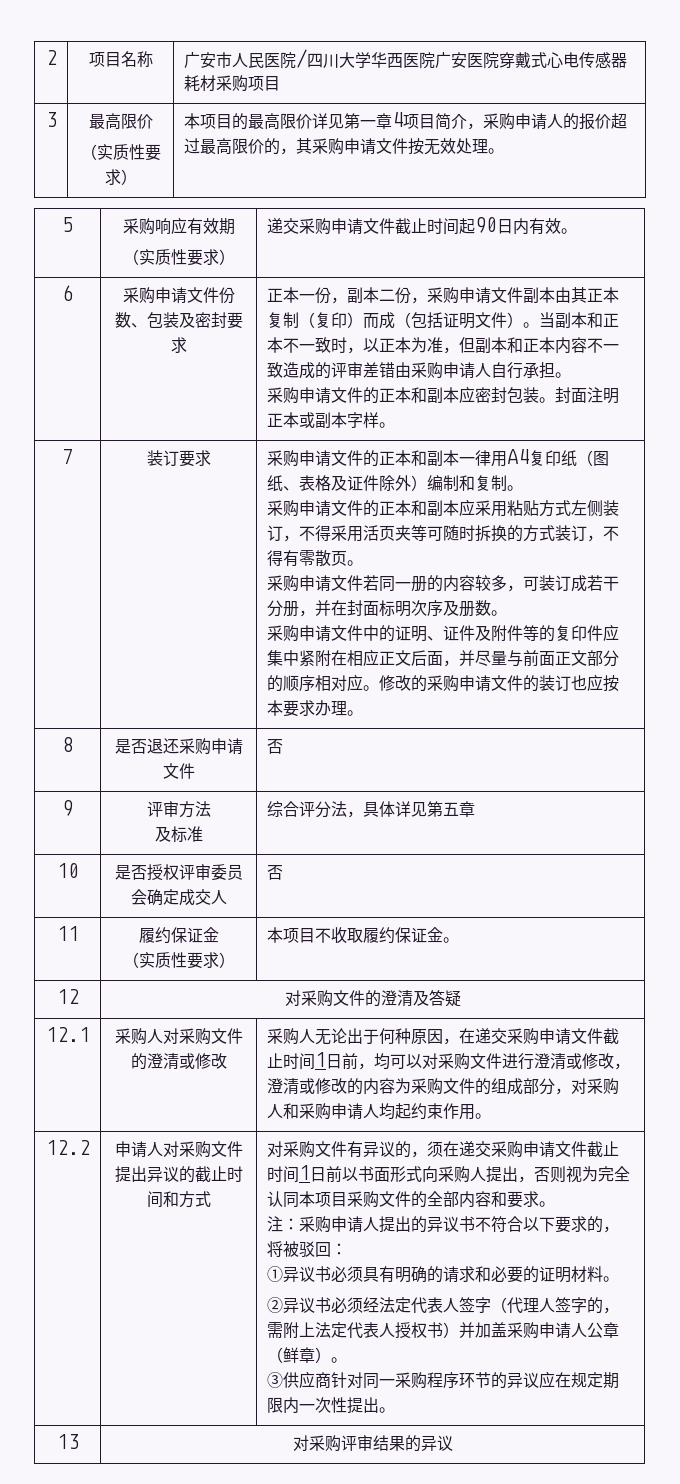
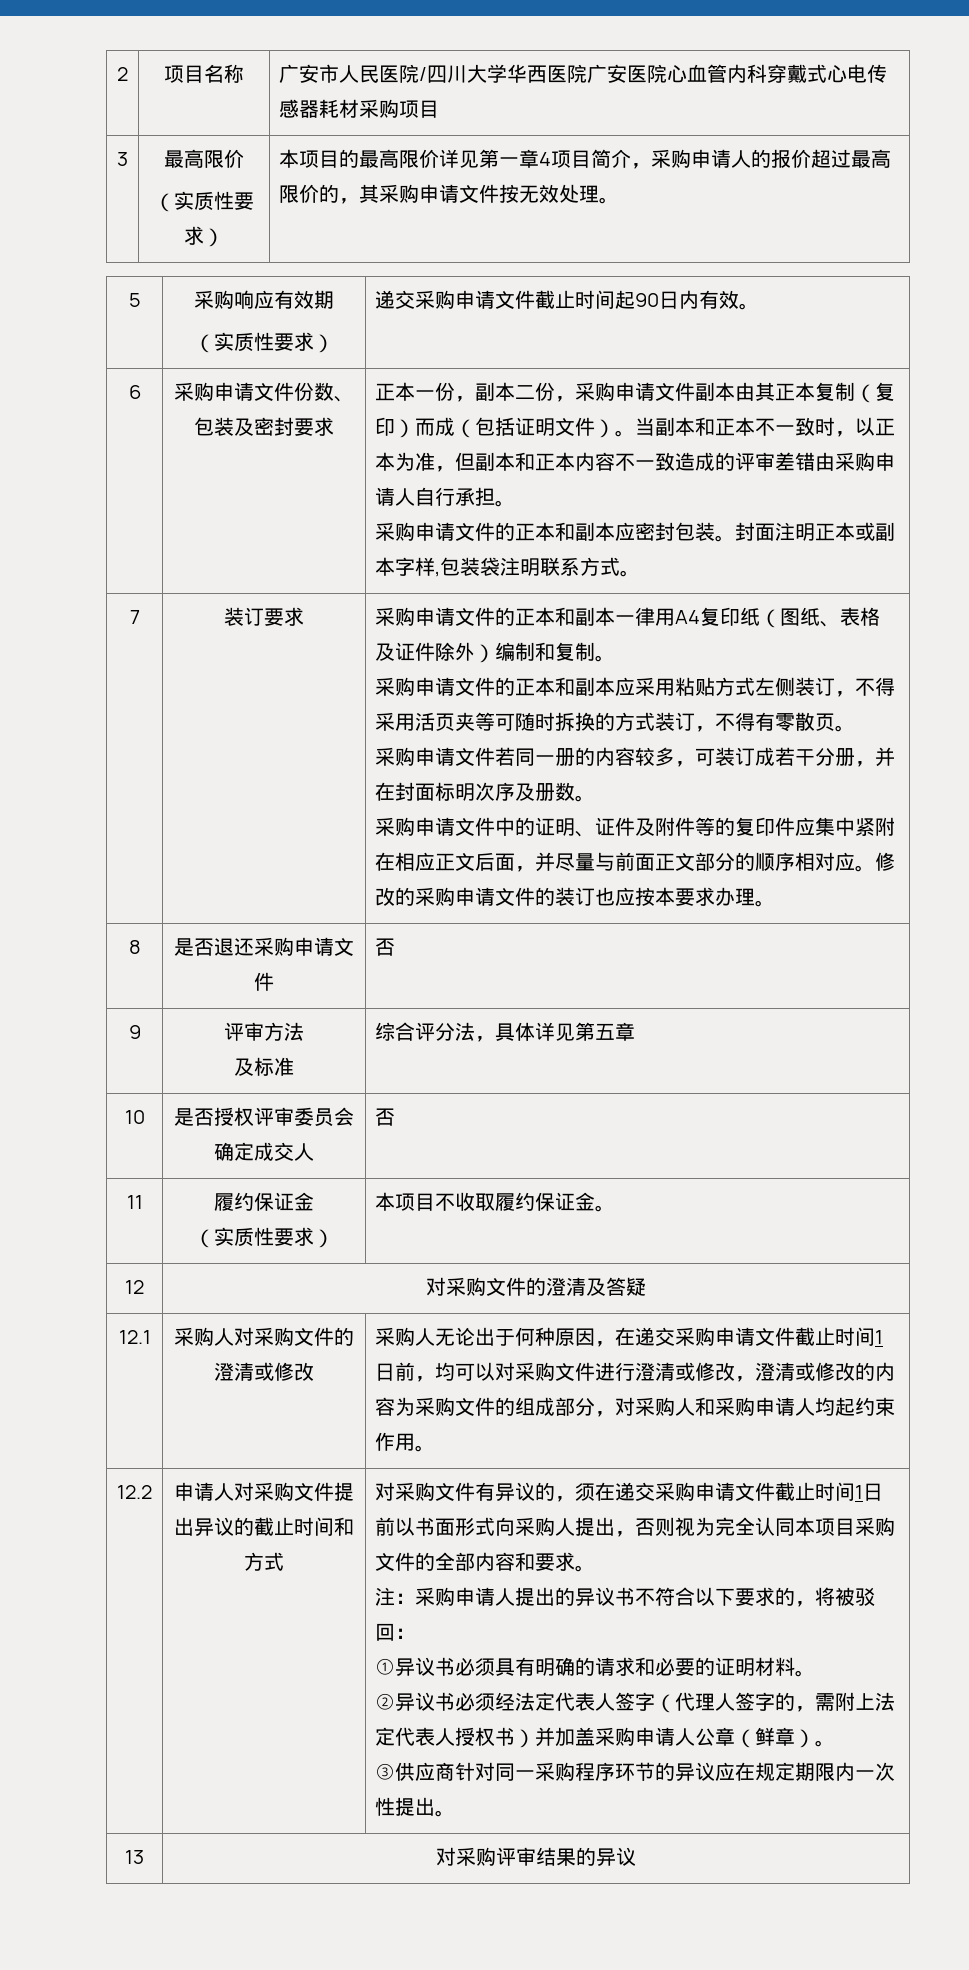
(499, 60) none -> [667,64,768,83] 心血管内科
(379, 420) none -> [435,557,621,577] ,包装袋注明联系方式

